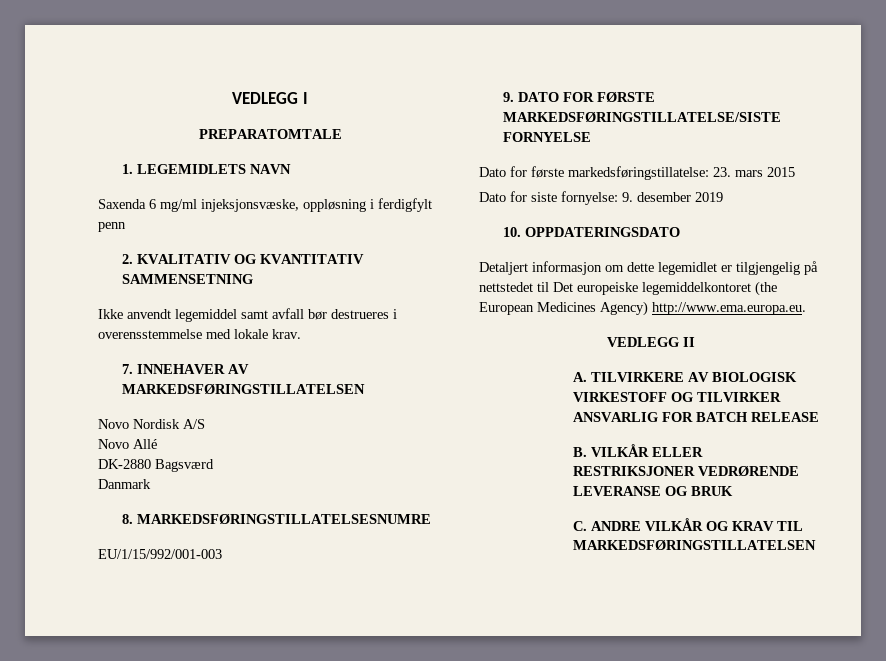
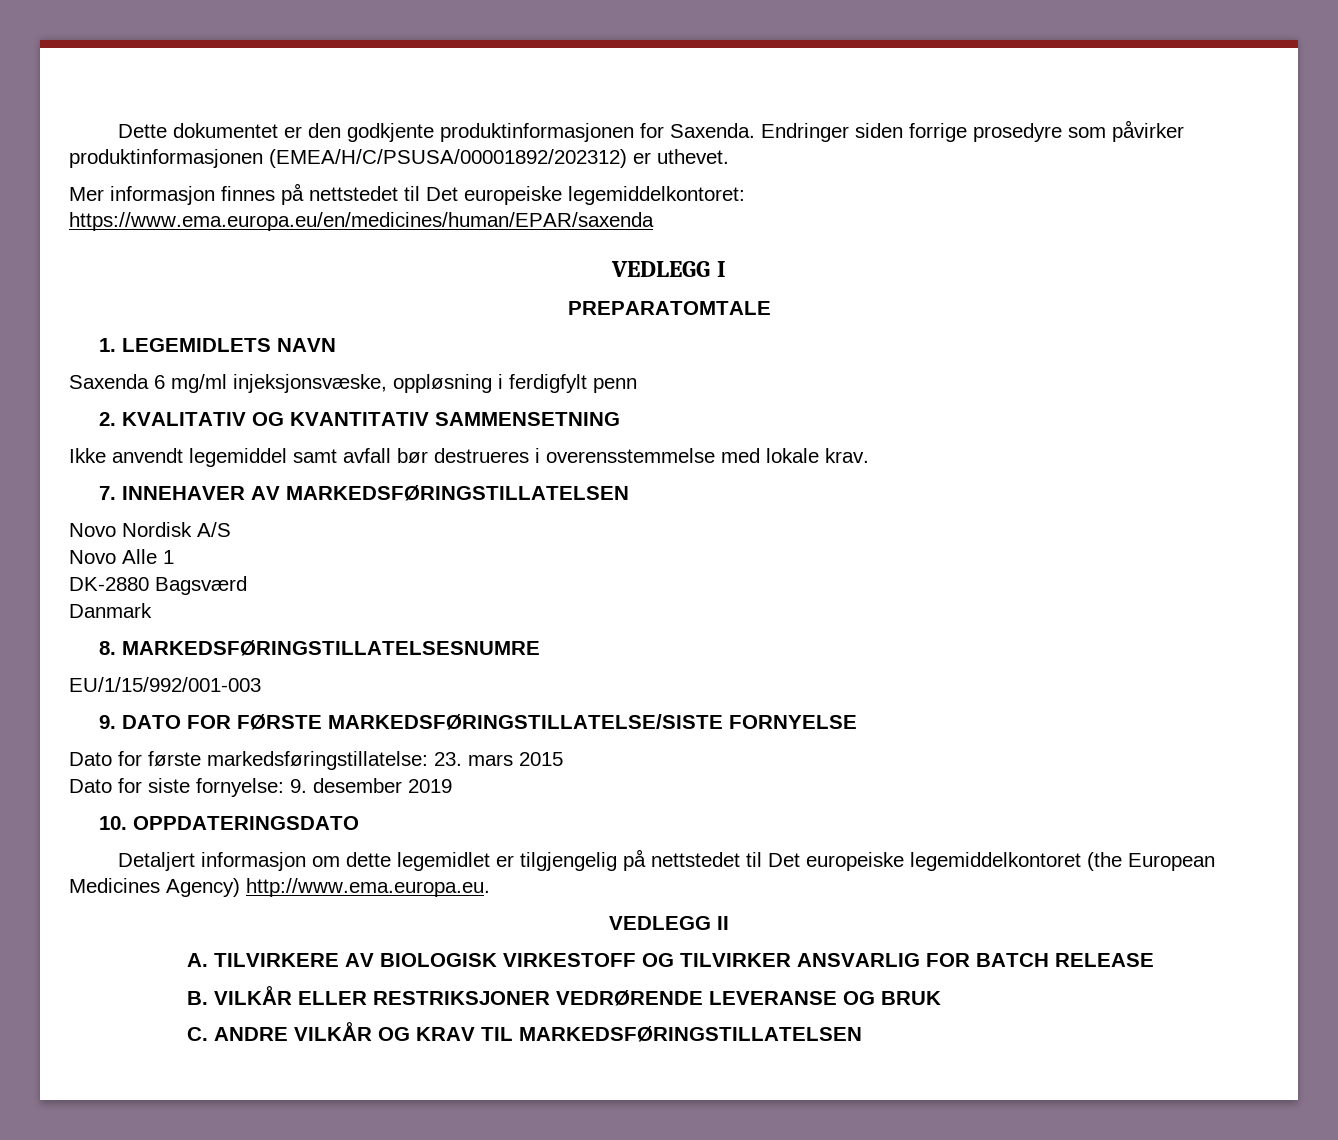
(232, 98) none -> [117,120,1184,142] [69,149,729,168] [69,183,745,205] [69,212,654,231] Dette dokumentet er den godkjente produktinformasjonen for Saxenda. Endringer siden forrige prosedyre som påvirker produktinformasjonen (EMEA/H/C/PSUSA/00001892/202312) er uthevet. // Mer informasjon finnes på nettstedet til Det europeiske legemiddelkontoret: https://www.ema.europa.eu/en/medicines/human/EPAR/saxenda //
[133,439,157,449] Allé -> [122,549,174,564] Alle 1

